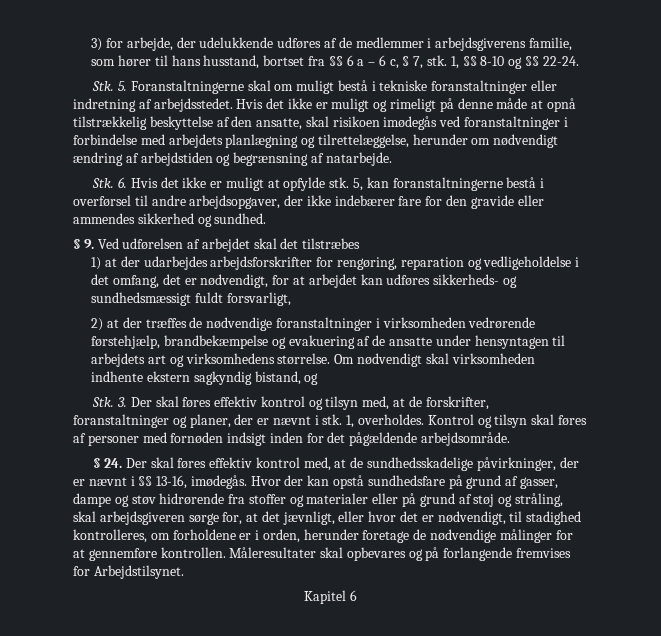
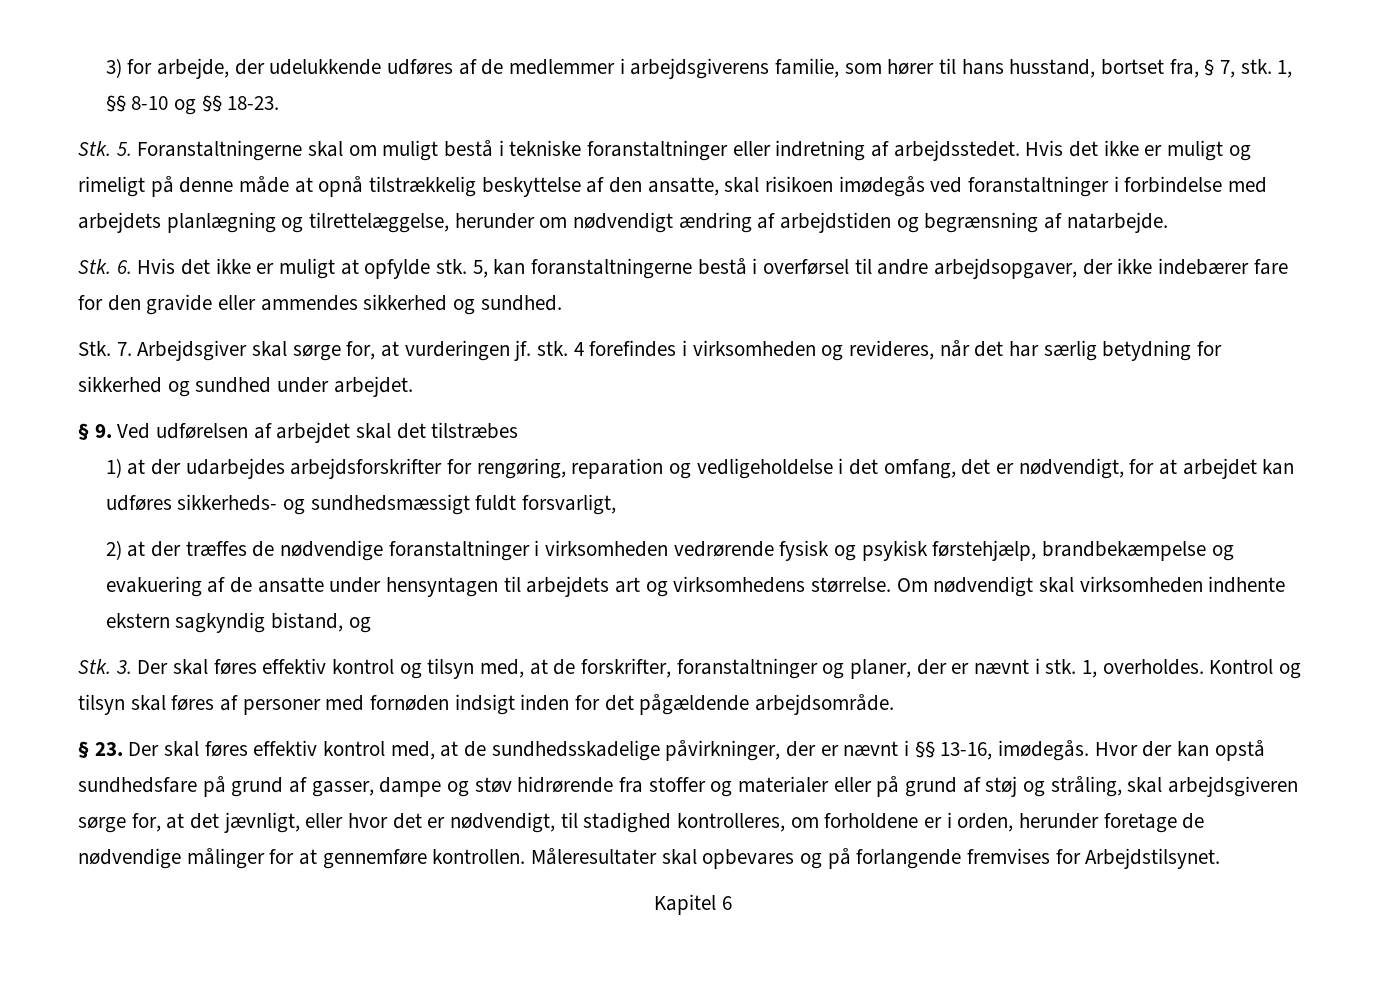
[308,55,399,69] fra §§ 6 a – 6 c, -> [1169,59,1199,78] fra,
[542,56,579,66] 22-24. -> [227,96,280,110] 18-23.
(267, 218) none -> [78,340,1223,361] [78,376,413,397] // Stk. 7. Arbejdsgiver skal sørge for, at vurderingen jf. stk. 4 forefindes i virksomheden og revideres, når det har særlig betydning for sikkerhed og sundhed under arbejdet.
(536, 323) none -> [779,540,928,561] fysisk og psykisk
[103,458,122,468] 24. -> [94,742,123,756] 23.

